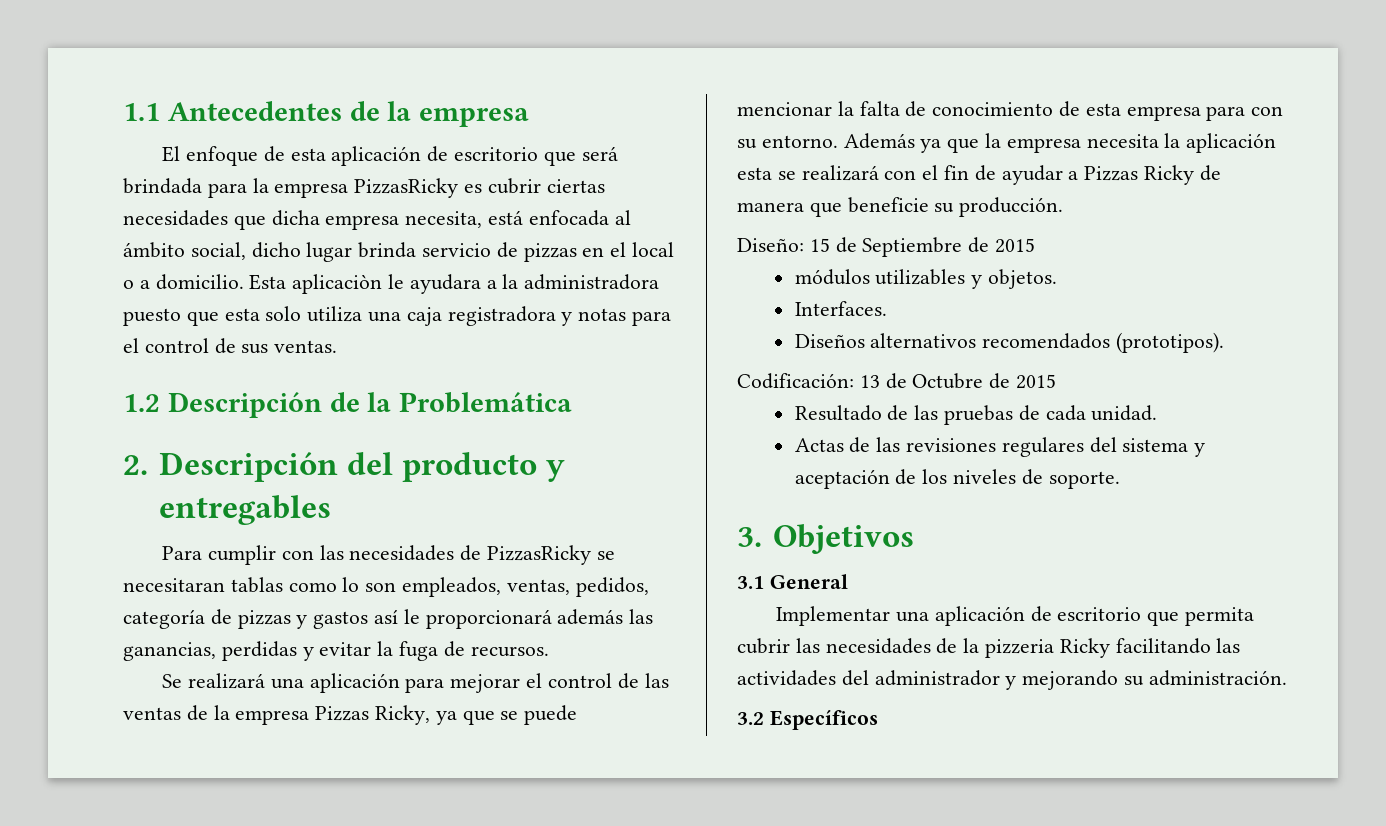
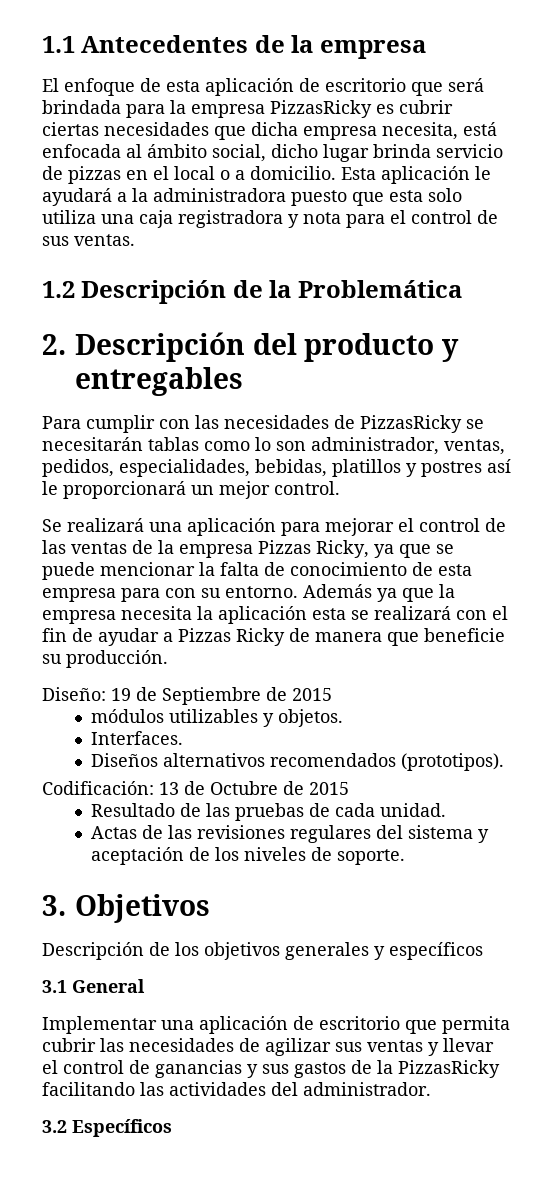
[292,274,481,294] aplicaciòn le ayudara -> [381,166,491,184] [42,188,112,206] aplicación le ayudará
[578,308,627,321] notas -> [303,212,341,224] nota
[123,578,225,592] necesitaran -> [42,437,143,451] necesitarán
[402,577,502,597] empleados, -> [311,437,439,455] administrador,
[123,609,654,629] [123,641,549,661] categoría de pizzas y gastos así le proporcionará además las ganancias, perdidas y evitar la fuga de recursos. -> [119,459,511,477] [42,481,340,499] especialidades, bebidas, platillos y postres así le proporcionará un mejor control.
[809,238,830,252] 15 -> [111,688,131,701] 19
(914, 539) none -> [42,942,483,960] // Descripción de los objetivos generales y específicos
[963,638,1241,658] [737,670,1287,690] la pizzeria Ricky facilitando las actividades del administrador y mejorando su administración. -> [265,1038,494,1056] [42,1060,500,1078] [42,1082,431,1096] agilizar sus ventas y llevar el control de ganancias y sus gastos de la PizzasRicky facilitando las actividades del administrador.

